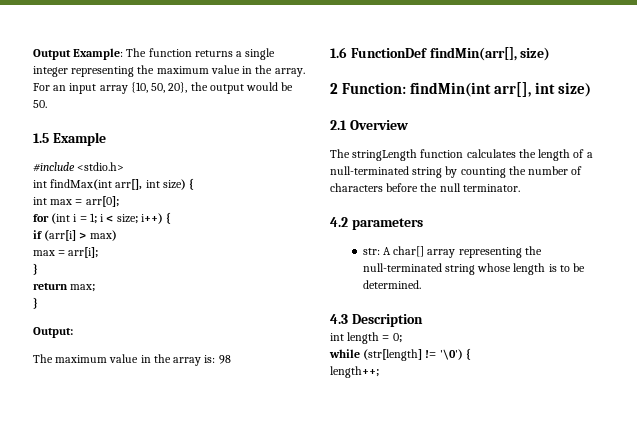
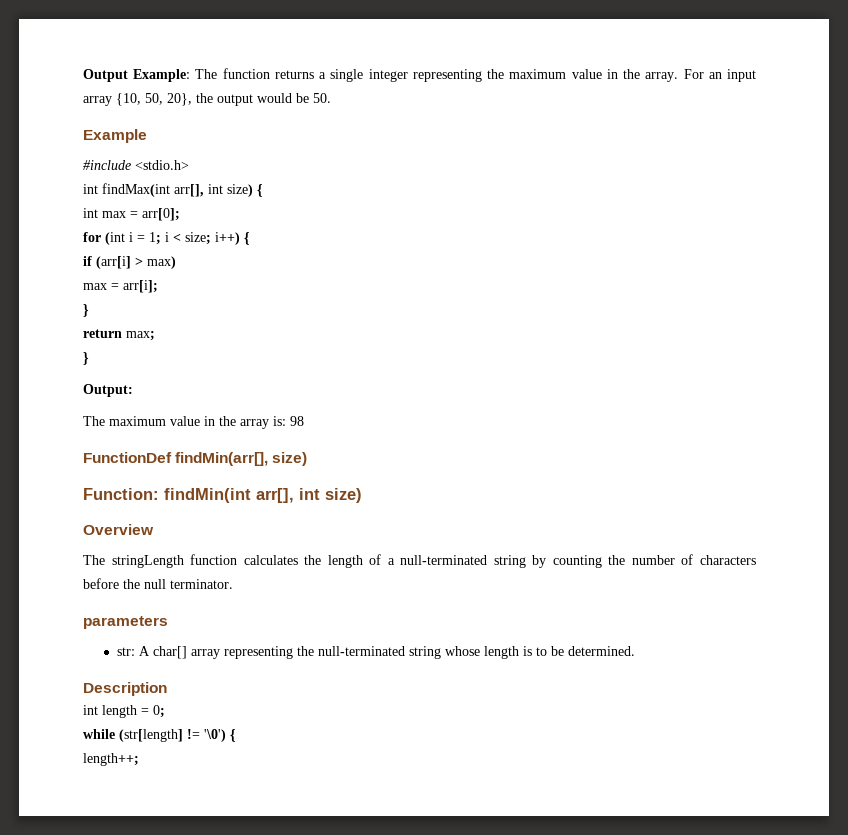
[33,133,49,143] 1.5 -> (331, 98) none
[330,47,347,58] 1.6 -> (304, 421) none
[330,83,338,94] 2 -> (308, 459) none
[330,120,347,130] 2.1 -> (362, 495) none
[330,217,348,227] 4.2 -> (233, 584) none
[330,314,348,324] 4.3 -> (636, 651) none

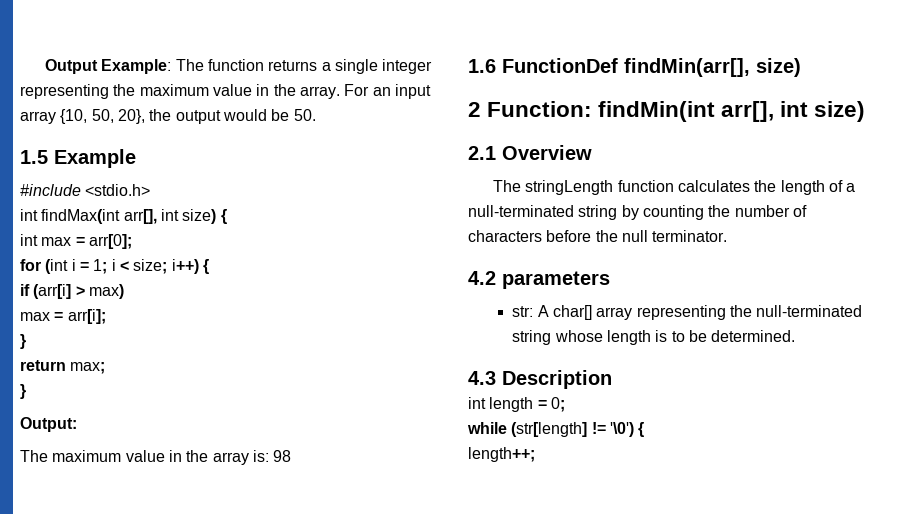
(331, 98) none -> [20,150,48,164] 1.5
(304, 421) none -> [468,59,496,73] 1.6
(308, 459) none -> [468,102,481,117] 2
(362, 495) none -> [468,146,496,160] 2.1
(233, 584) none -> [468,271,496,285] 4.2
(636, 651) none -> [468,371,496,385] 4.3

